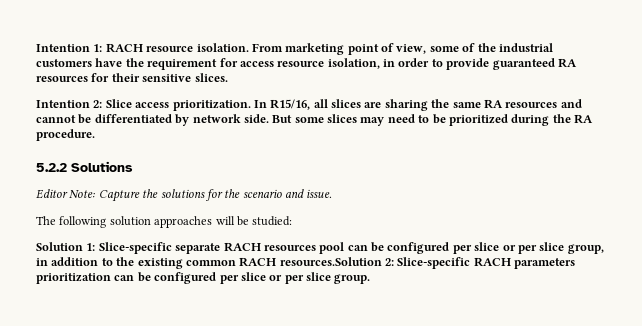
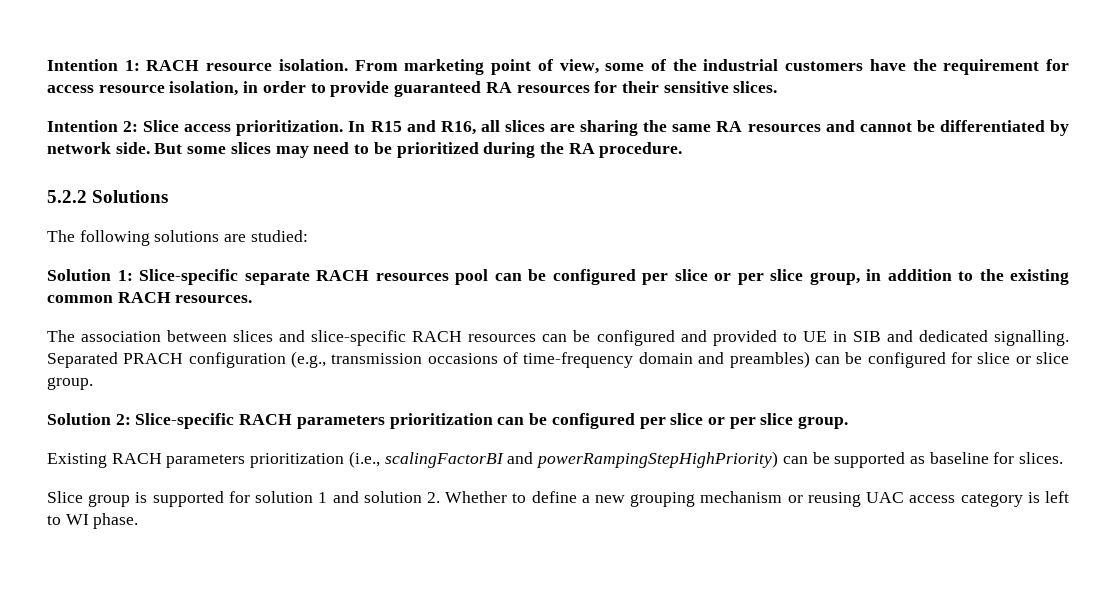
[270,99,311,110] R15/16, -> [370,120,476,135] R15 and R16,
[36,189,333,202] [36,216,249,228] Editor Note: Capture the solutions for the scenario and issue. // The following solution approaches will be -> [47,230,247,246] The following solutions are
[279,257,382,266] resources.Solution -> [175,295,253,303] [47,330,1070,346] [47,351,1070,368] [47,377,93,390] [47,413,111,425] resources. // The association between slices and slice-specific RACH resources can be configured and provided to UE in SIB and dedicated signalling. Separated PRACH configuration (e.g., transmission occasions of time-frequency domain and preambles) can be configured for slice or slice group. // Solution
(371, 279) none -> [47,451,1064,468] [47,491,1070,507] [47,513,139,529] // Existing RACH parameters prioritization (i.e., scalingFactorBI and powerRampingStepHighPriority) can be supported as baseline for slices. // Slice group is supported for solution 1 and solution 2. Whether to define a new grouping mechanism or reusing UAC access category is left to WI phase.

